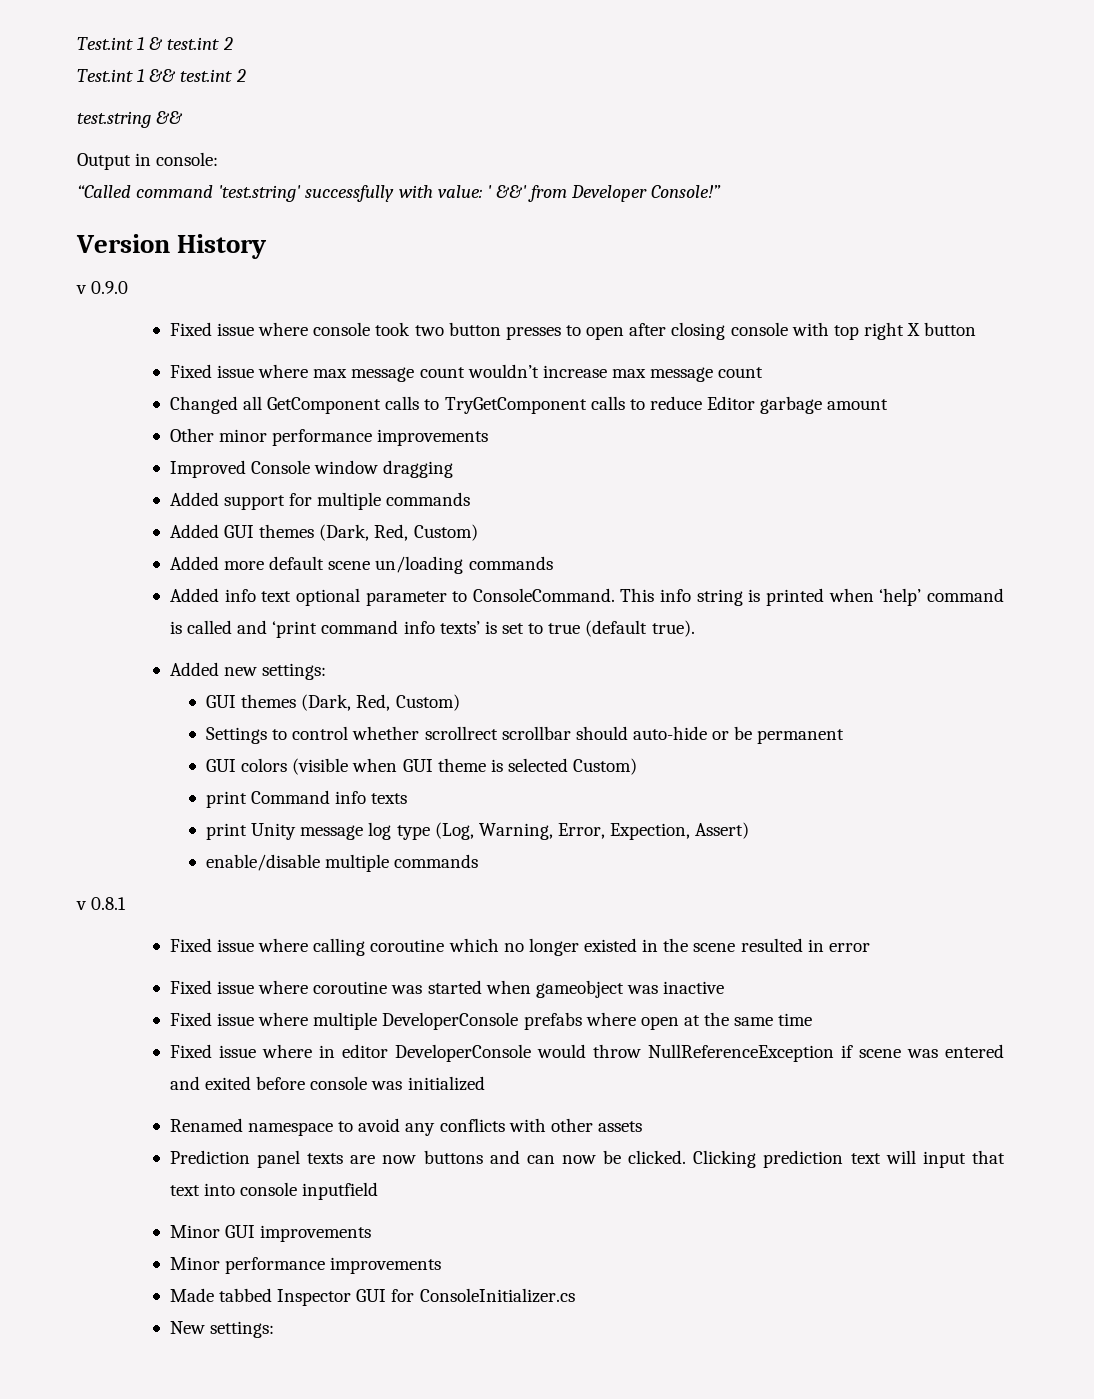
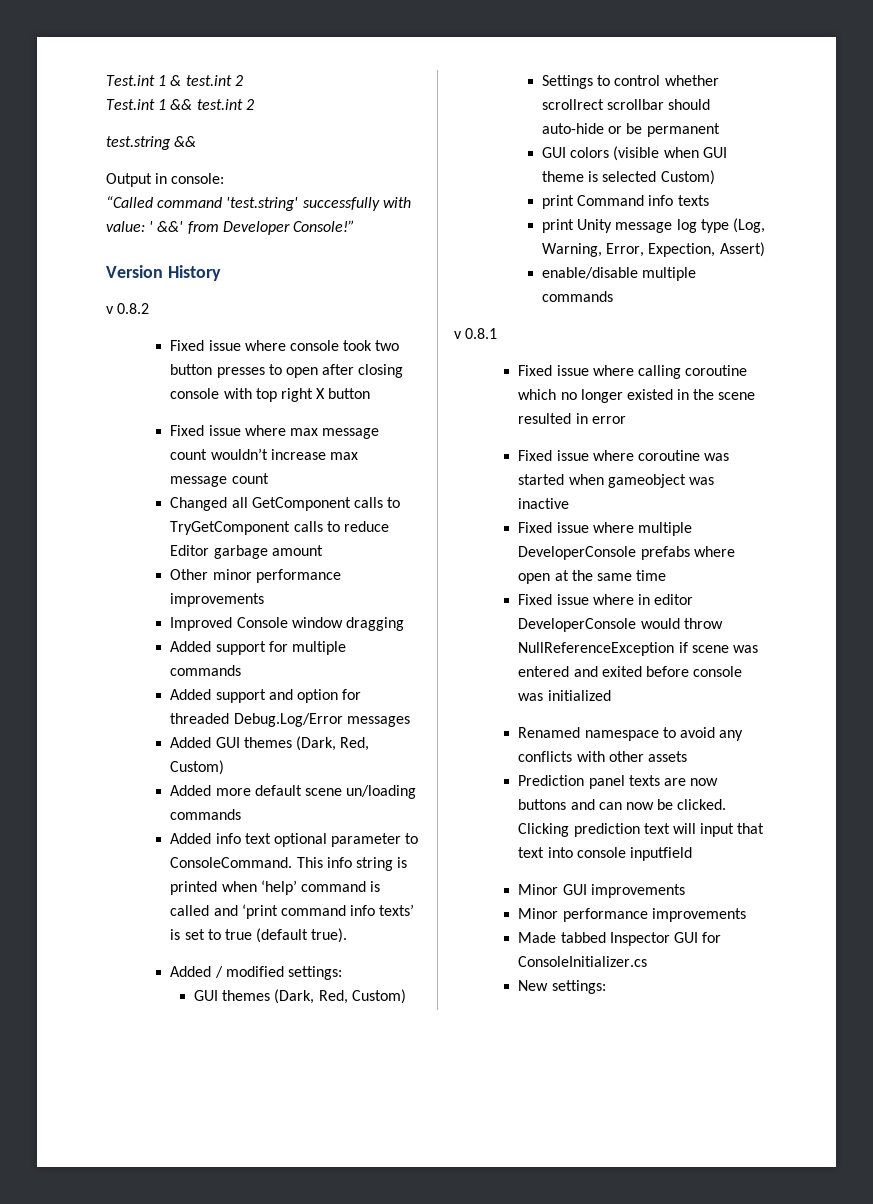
[91,281,129,294] 0.9.0 -> [117,303,150,314] 0.8.2
(471, 499) none -> [170,689,362,703] [170,713,410,727] // Added support and option for threaded Debug.Log/Error messages
[224,667,258,676] new -> [214,966,284,978] / modified

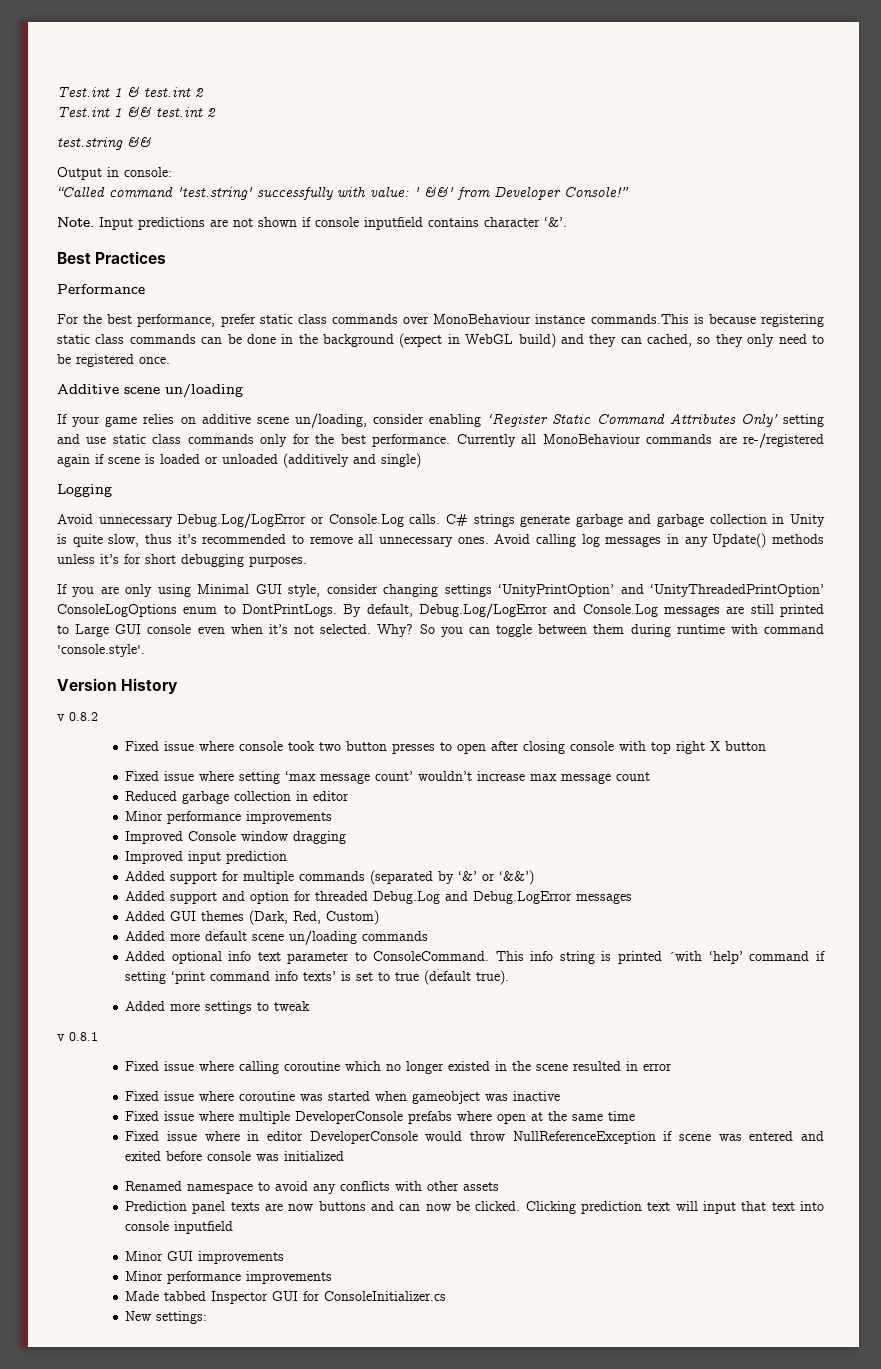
(355, 226) none -> [57,217,567,230] [57,251,167,264] [57,284,145,294] [57,314,824,327] [57,333,825,348] [57,354,170,367] [57,384,243,398] [57,413,824,428] [57,433,824,448] [57,453,421,468] [57,484,112,497] [57,513,825,528] [57,533,824,548] [57,554,307,567] [57,584,824,597] [57,603,825,618] [57,624,824,637] [57,644,145,657] // Note. Input predictions are not shown if console inputfield contains character ‘&’. // Best Practices // Performance // For the best performance, prefer static class commands over MonoBehaviour instance commands.This is because registering static class commands can be done in the background (expect in WebGL build) and they can cached, so they only need to be registered once. // Additive scene un/loading // If your game relies on additive scene un/loading, consider enabling ‘Register Static Command Attributes Only’ setting and use static class commands only for the best performance. Currently all MonoBehaviour commands are re-/registered again if scene is loaded or unloaded (additively and single) // Logging // Avoid unnecessary Debug.Log/LogError or Console.Log calls. C# strings generate garbage and garbage collection in Unity is quite slow, thus it’s recommended to remove all unnecessary ones. Avoid calling log messages in any Update() methods unless it’s for short debugging purposes. // If you are only using Minimal GUI style, consider changing settings ‘UnityPrintOption’ and ‘UnityThreadedPrintOption’ ConsoleLogOptions enum to DontPrintLogs. By default, Debug.Log/LogError and Console.Log messages are still printed to Large GUI console even when it’s not selected. Why? So you can toggle between them during runtime with command 'console.style'.
[289,428,380,439] [170,449,208,460] max message count -> [239,771,414,784] setting ‘max message count’
[170,497,401,511] [170,521,389,535] [170,545,323,559] [170,569,252,580] Changed all GetComponent calls to TryGetComponent calls to reduce Editor garbage amount // Other minor -> [125,791,350,804] [125,811,164,821] Reduced garbage collection in editor // Minor
(404, 624) none -> [125,851,288,864] // Improved input prediction
(242, 670) none -> [370,870,535,885] (separated by ‘&’ or ‘&&’)
[233,713,343,727] Debug.Log/Error -> [373,891,573,904] Debug.Log and Debug.LogError
(212, 838) none -> [171,951,222,964] optional
[273,833,327,847] optional -> (281, 956) none
[221,881,257,892] when -> [668,951,703,961] ´with
[370,881,381,892] [170,905,238,916] is called and -> [816,951,825,961] [125,971,167,984] if setting
[214,966,342,980] [193,989,406,1004] [541,75,719,89] [541,99,711,110] [541,123,720,137] [541,146,727,161] [541,170,715,185] [541,195,709,209] [541,218,765,233] [541,242,765,257] [541,267,697,281] [541,291,613,302] / modified settings: // GUI themes (Dark, Red, Custom) // Settings to control whether scrollrect scrollbar should auto-hide or be permanent // GUI colors (visible when GUI theme is selected Custom) // print Command info texts // print Unity message log type (Log, Warning, Error, Expection, Assert) // enable/disable multiple commands -> [170,1001,311,1014] more settings to tweak

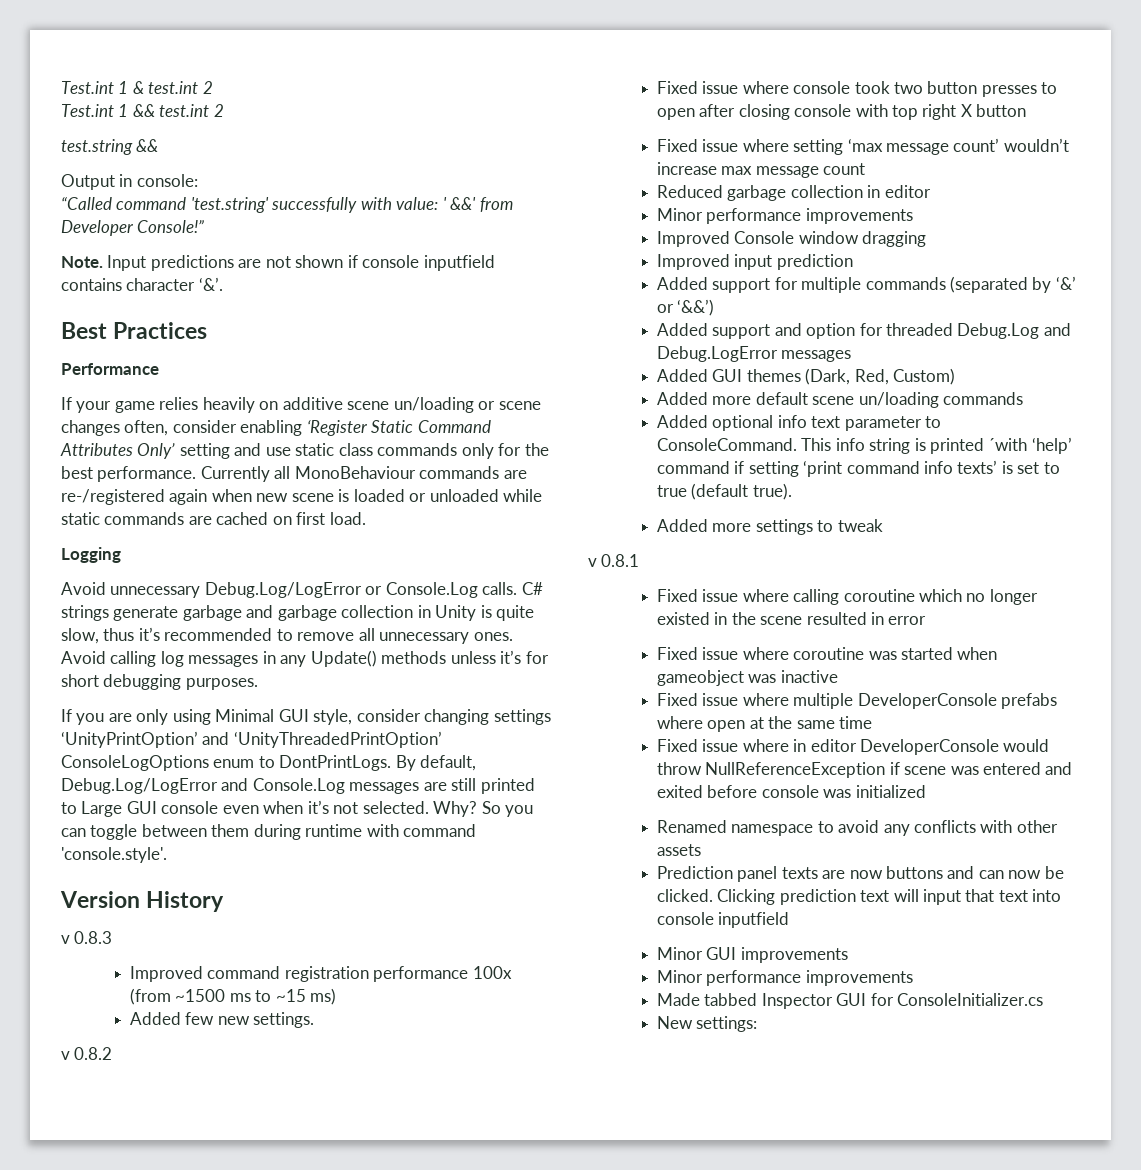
[57,314,824,327] [57,333,825,348] [57,354,170,367] [57,384,243,398] // For the best performance, prefer static class commands over MonoBehaviour instance commands.This is because registering static class commands can be done in the background (expect in WebGL build) and they can cached, so they only need to be registered once. // Additive scene un/loading -> (159, 369) none
(175, 419) none -> [202,397,255,413] heavily
[294,413,367,428] un/loading, -> [393,397,541,413] [61,420,169,436] un/loading or scene changes often,
[95,454,104,464] if -> [211,489,289,502] when new
[283,453,421,468] (additively and single) -> [503,489,543,502] [61,512,366,525] while static commands are cached on first load.
(179, 686) none -> [61,931,113,944] [129,966,512,982] [129,988,336,1005] [129,1012,315,1028] // v 0.8.3 // Improved command registration performance 100x (from ~1500 ms to ~15 ms) // Added few new settings.

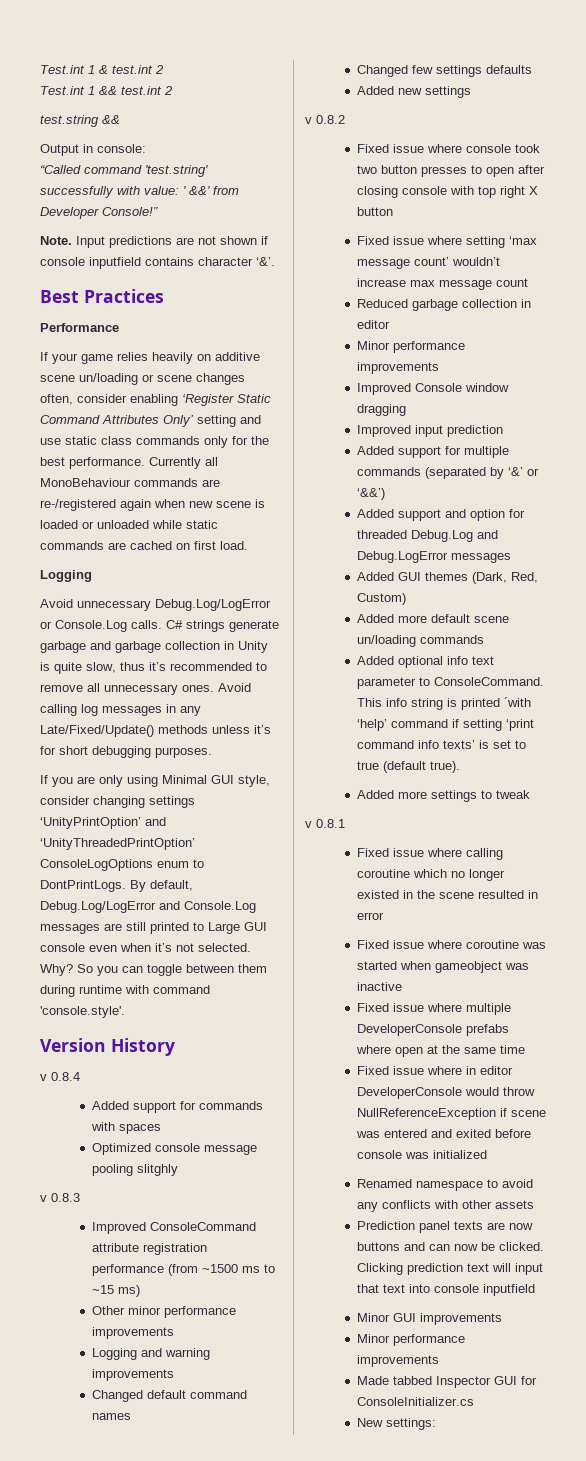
[310,650,377,667] Update() -> [40,725,154,737] Late/Fixed/Update()
(225, 901) none -> [40,1072,80,1081] [91,1101,263,1113] [90,1122,161,1134] [91,1143,257,1155] [91,1164,178,1176] // v 0.8.4 // Added support for commands with spaces // Optimized console message pooling slitghly
[207,966,281,979] command -> [149,1222,256,1231] [91,1243,139,1252] ConsoleCommand attribute
[472,966,512,979] 100x -> (164, 1270) none
[129,1012,315,1028] Added few new settings. -> [91,1306,236,1318] [91,1327,174,1339] [91,1348,210,1360] [91,1369,174,1381] [91,1390,247,1402] [91,1413,131,1420] [356,65,532,77] [356,86,471,98] Other minor performance improvements // Logging and warning improvements // Changed default command names // Changed few settings defaults // Added new settings

